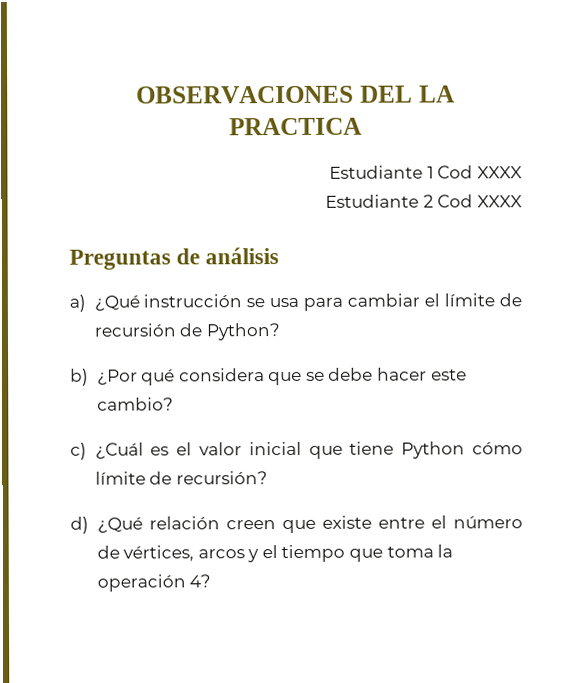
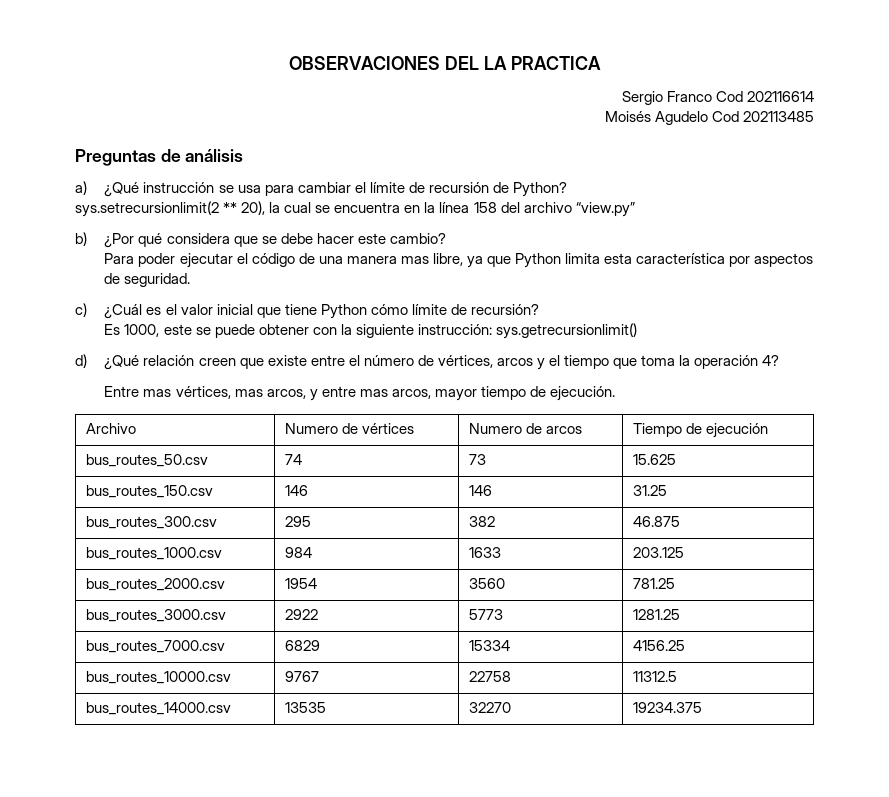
[329,165,522,179] [325,194,522,208] Estudiante 1 Cod XXXX // Estudiante 2 Cod XXXX -> [621,91,814,105] [604,111,814,125] Sergio Franco Cod 202116614 // Moisés Agudelo Cod 202113485
(280, 332) none -> [75,201,635,217] // sys.setrecursionlimit(2 ** 20), la cual se encuentra en la línea 158 del archivo “view.py”
(174, 404) none -> [104,253,814,268] [104,273,191,287] // Para poder ejecutar el código de una manera mas libre, ya que Python limita esta característica por aspectos de seguridad.
(268, 478) none -> [104,323,637,339] // Es 1000, este se puede obtener con la siguiente instrucción: sys.getrecursionlimit()
(212, 581) none -> [104,386,616,401] [85,423,136,434] [284,423,414,434] [468,423,582,434] [632,423,768,438] [85,454,208,467] [284,454,302,465] [468,454,486,465] [632,454,676,465] [85,485,213,498] [284,485,308,496] [468,485,492,496] [632,485,667,496] [85,516,217,529] [284,516,311,527] [468,516,495,527] [632,516,680,527] [85,547,222,560] [284,547,312,558] [468,547,501,558] [632,547,684,558] [85,578,225,591] [284,578,317,589] [468,578,505,589] [632,578,675,589] [85,609,226,622] [284,609,318,620] [468,609,503,620] [632,609,680,620] [85,640,225,653] [284,640,320,651] [468,640,510,651] [632,640,685,651] [85,671,231,684] [284,671,319,682] [468,671,511,682] [632,671,677,682] [85,702,231,715] [284,702,326,713] [468,702,511,713] [632,702,702,713] // Entre mas vértices, mas arcos, y entre mas arcos, mayor tiempo de ejecución. // Archivo | Numero de vértices | Numero de arcos | Tiempo de ejecución // bus_routes_50.csv | 74 | 73 | 15.625 // bus_routes_150.csv | 146 | 146 | 31.25 // bus_routes_300.csv | 295 | 382 | 46.875 // bus_routes_1000.csv | 984 | 1633 | 203.125 // bus_routes_2000.csv | 1954 | 3560 | 781.25 // bus_routes_3000.csv | 2922 | 5773 | 1281.25 // bus_routes_7000.csv | 6829 | 15334 | 4156.25 // bus_routes_10000.csv | 9767 | 22758 | 11312.5 // bus_routes_14000.csv | 13535 | 32270 | 19234.375

